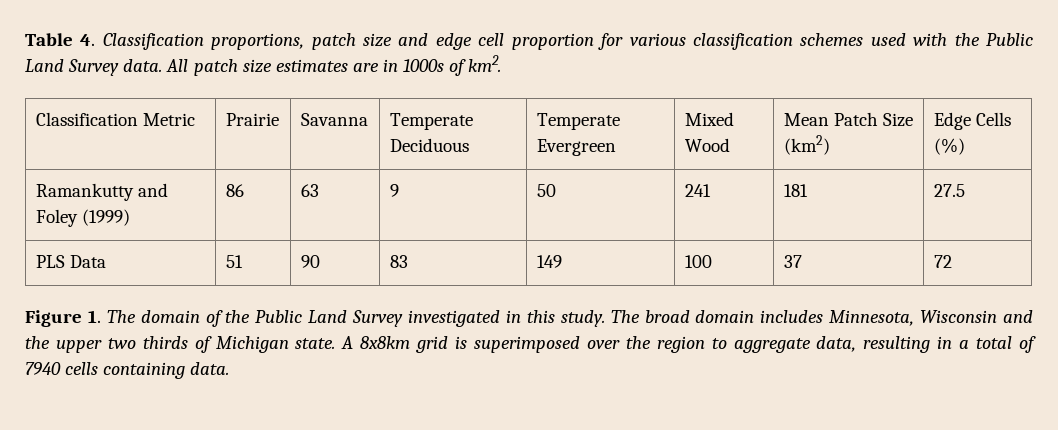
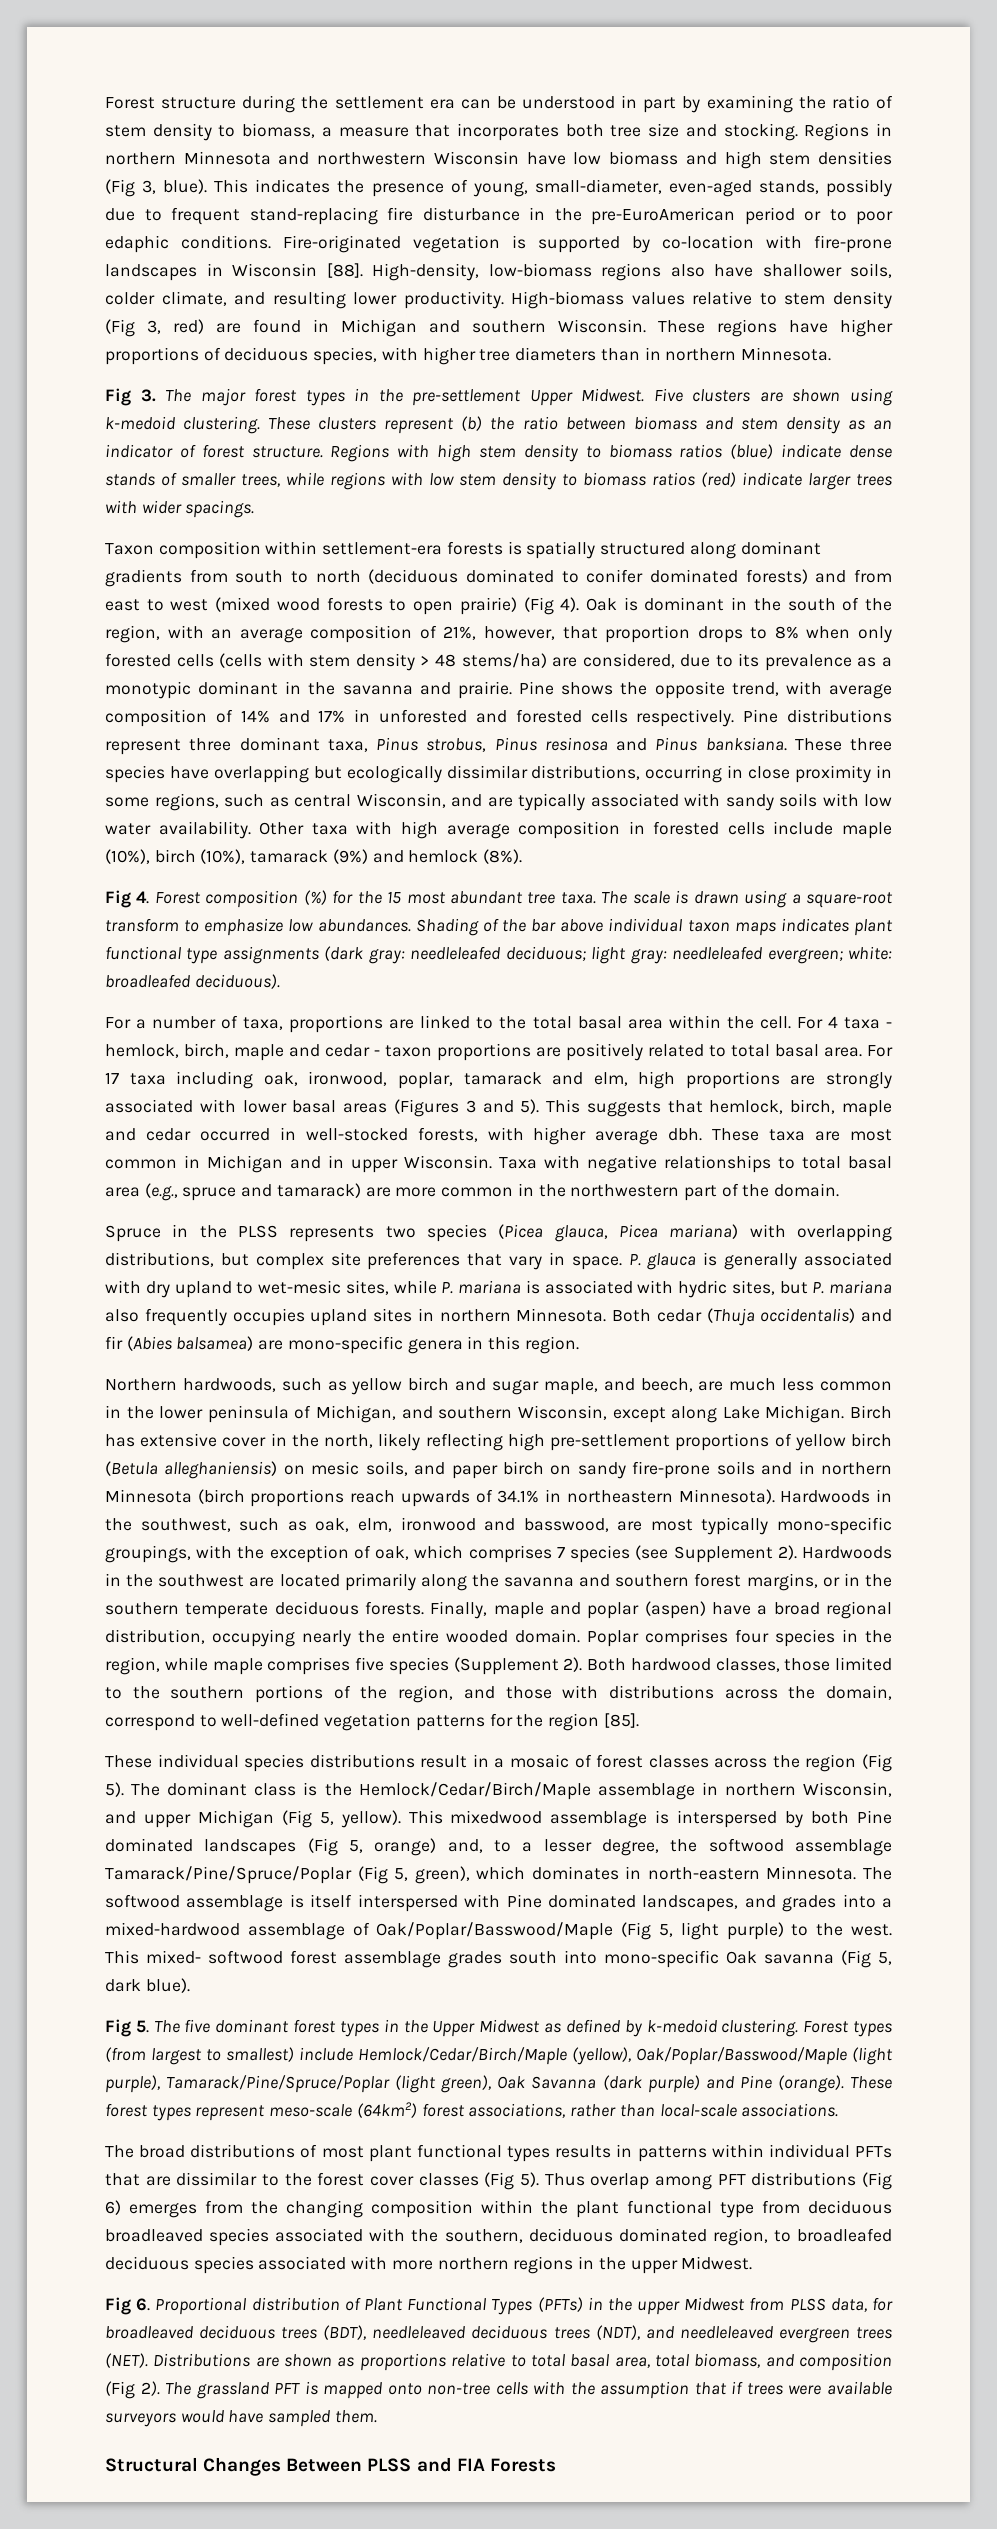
[25,33,1033,50] [25,55,502,76] [35,112,195,126] [225,113,279,126] [300,113,368,126] [389,113,473,130] [389,138,469,152] [536,113,620,130] [536,139,616,156] [684,112,734,126] [684,138,730,152] [783,112,913,127] [783,135,830,155] [933,112,1011,130] [933,138,965,155] [35,183,168,201] [35,209,130,227] [225,184,244,197] [300,184,319,197] [389,184,399,197] [536,184,556,197] [684,184,711,197] [783,184,808,197] [933,184,965,197] [35,255,106,268] [225,255,243,268] [300,255,320,268] [389,255,408,268] [536,255,562,268] [684,255,712,268] [783,255,802,268] [933,255,952,268] [25,310,1034,327] [25,336,1036,353] [25,362,230,379] Table 4. Classification proportions, patch size and edge cell proportion for various classification schemes used with the Public Land Survey data. All patch size estimates are in 1000s of km2. // Classification Metric | Prairie | Savanna | Temperate Deciduous | Temperate Evergreen | Mixed Wood | Mean Patch Size (km2) | Edge Cells (%) // Ramankutty and Foley (1999) | 86 | 63 | 9 | 50 | 241 | 181 | 27.5 // PLS Data | 51 | 90 | 83 | 149 | 100 | 37 | 72 // Figure 1. The domain of the Public Land Survey investigated in this study. The broad domain includes Minnesota, Wisconsin and the upper two thirds of Michigan state. A 8x8km grid is superimposed over the region to aggregate data, resulting in a total of 7940 cells containing data. -> [105,95,893,113] [105,123,892,141] [105,151,893,169] [105,179,893,197] [105,207,893,225] [105,235,892,253] [105,263,892,281] [105,291,892,309] [105,319,893,337] [105,347,831,365] [105,388,893,406] [105,416,892,434] [105,444,892,462] [105,472,892,490] [105,500,255,518] [105,541,821,559] [105,569,892,587] [105,597,892,615] [105,625,892,643] [105,653,892,671] [105,681,893,699] [105,709,893,727] [105,737,892,755] [105,765,892,783] [105,793,892,811] [105,821,893,839] [105,849,523,864] [105,890,894,908] [105,918,893,936] [105,946,893,964] [105,974,280,989] [105,1015,893,1033] [105,1043,893,1061] [105,1071,893,1089] [105,1099,893,1117] [105,1127,892,1145] [105,1155,892,1173] [105,1183,840,1201] [105,1224,893,1242] [105,1252,892,1270] [105,1280,892,1298] [105,1308,892,1326] [105,1336,579,1354] [105,1377,892,1395] [105,1405,893,1423] [105,1433,893,1451] [105,1461,893,1479] [105,1489,893,1507] [105,1517,893,1535] [105,1545,893,1563] [105,1573,892,1591] [105,1601,893,1619] [105,1629,892,1647] [105,1657,892,1675] [105,1685,893,1703] [105,1713,639,1731] [105,1754,892,1772] [105,1782,893,1800] [105,1810,892,1828] [105,1838,892,1856] [105,1866,892,1884] [105,1894,892,1912] [105,1922,892,1940] [105,1950,892,1968] [105,1978,190,1993] [105,2019,893,2037] [105,2047,893,2065] [105,2075,892,2093] [105,2102,839,2121] [105,2144,892,2162] [105,2172,892,2190] [105,2200,892,2218] [105,2228,893,2246] [105,2256,753,2274] [105,2297,893,2315] [105,2325,892,2343] [105,2353,892,2371] [105,2381,892,2399] [105,2410,377,2427] [105,2457,556,2476] Forest structure during the settlement era can be understood in part by examining the ratio of stem density to biomass, a measure that incorporates both tree size and stocking. Regions in northern Minnesota and northwestern Wisconsin have low biomass and high stem densities (Fig 3, blue). This indicates the presence of young, small-diameter, even-aged stands, possibly due to frequent stand-replacing fire disturbance in the pre-EuroAmerican period or to poor edaphic conditions. Fire-originated vegetation is supported by co-location with fire-prone landscapes in Wisconsin [88]. High-density, low-biomass regions also have shallower soils, colder climate, and resulting lower productivity. High-biomass values relative to stem density (Fig 3, red) are found in Michigan and southern Wisconsin. These regions have higher proportions of deciduous species, with higher tree diameters than in northern Minnesota. // Fig 3. The major forest types in the pre-settlement Upper Midwest. Five clusters are shown using k-medoid clustering. These clusters represent (b) the ratio between biomass and stem density as an indicator of forest structure. Regions with high stem density to biomass ratios (blue) indicate dense stands of smaller trees, while regions with low stem density to biomass ratios (red) indicate larger trees with wider spacings. // Taxon composition within settlement-era forests is spatially structured along dominant gradients from south to north (deciduous dominated to conifer dominated forests) and from east to west (mixed wood forests to open prairie) (Fig 4). Oak is dominant in the south of the region, with an average composition of 21%, however, that proportion drops to 8% when only forested cells (cells with stem density > 48 stems/ha) are considered, due to its prevalence as a monotypic dominant in the savanna and prairie. Pine shows the opposite trend, with average composition of 14% and 17% in unforested and forested cells respectively. Pine distributions represent three dominant taxa, Pinus strobus, Pinus resinosa and Pinus banksiana. These three species have overlapping but ecologically dissimilar distributions, occurring in close proximity in some regions, such as central Wisconsin, and are typically associated with sandy soils with low water availability. Other taxa with high average composition in forested cells include maple (10%), birch (10%), tamarack (9%) and hemlock (8%). // Fig 4. Forest composition (%) for the 15 most abundant tree taxa. The scale is drawn using a square-root transform to emphasize low abundances. Shading of the bar above individual taxon maps indicates plant functional type assignments (dark gray: needleleafed deciduous; light gray: needleleafed evergreen; white: broadleafed deciduous). // For a number of taxa, proportions are linked to the total basal area within the cell. For 4 taxa - hemlock, birch, maple and cedar - taxon proportions are positively related to total basal area. For 17 taxa including oak, ironwood, poplar, tamarack and elm, high proportions are strongly associated with lower basal areas (Figures 3 and 5). This suggests that hemlock, birch, maple and cedar occurred in well-stocked forests, with higher average dbh. These taxa are most common in Michigan and in upper Wisconsin. Taxa with negative relationships to total basal area (e.g., spruce and tamarack) are more common in the northwestern part of the domain. // Spruce in the PLSS represents two species (Picea glauca, Picea mariana) with overlapping distributions, but complex site preferences that vary in space. P. glauca is generally associated with dry upland to wet-mesic sites, while P. mariana is associated with hydric sites, but P. mariana also frequently occupies upland sites in northern Minnesota. Both cedar (Thuja occidentalis) and fir (Abies balsamea) are mono-specific genera in this region. // Northern hardwoods, such as yellow birch and sugar maple, and beech, are much less common in the lower peninsula of Michigan, and southern Wisconsin, except along Lake Michigan. Birch has extensive cover in the north, likely reflecting high pre-settlement proportions of yellow birch (Betula alleghaniensis) on mesic soils, and paper birch on sandy fire-prone soils and in northern Minnesota (birch proportions reach upwards of 34.1% in northeastern Minnesota). Hardwoods in the southwest, such as oak, elm, ironwood and basswood, are most typically mono-specific groupings, with the exception of oak, which comprises 7 species (see Supplement 2). Hardwoods in the southwest are located primarily along the savanna and southern forest margins, or in the southern temperate deciduous forests. Finally, maple and poplar (aspen) have a broad regional distribution, occupying nearly the entire wooded domain. Poplar comprises four species in the region, while maple comprises five species (Supplement 2). Both hardwood classes, those limited to the southern portions of the region, and those with distributions across the domain, correspond to well-defined vegetation patterns for the region [85]. // These individual species distributions result in a mosaic of forest classes across the region (Fig 5). The dominant class is the Hemlock/Cedar/Birch/Maple assemblage in northern Wisconsin, and upper Michigan (Fig 5, yellow). This mixedwood assemblage is interspersed by both Pine dominated landscapes (Fig 5, orange) and, to a lesser degree, the softwood assemblage Tamarack/Pine/Spruce/Poplar (Fig 5, green), which dominates in north-eastern Minnesota. The softwood assemblage is itself interspersed with Pine dominated landscapes, and grades into a mixed-hardwood assemblage of Oak/Poplar/Basswood/Maple (Fig 5, light purple) to the west. This mixed- softwood forest assemblage grades south into mono-specific Oak savanna (Fig 5, dark blue). // Fig 5. The five dominant forest types in the Upper Midwest as defined by k-medoid clustering. Forest types (from largest to smallest) include Hemlock/Cedar/Birch/Maple (yellow), Oak/Poplar/Basswood/Maple (light purple), Tamarack/Pine/Spruce/Poplar (light green), Oak Savanna (dark purple) and Pine (orange). These forest types represent meso-scale (64km2) forest associations, rather than local-scale associations. // The broad distributions of most plant functional types results in patterns within individual PFTs that are dissimilar to the forest cover classes (Fig 5). Thus overlap among PFT distributions (Fig 6) emerges from the changing composition within the plant functional type from deciduous broadleaved species associated with the southern, deciduous dominated region, to broadleafed deciduous species associated with more northern regions in the upper Midwest. // Fig 6. Proportional distribution of Plant Functional Types (PFTs) in the upper Midwest from PLSS data, for broadleaved deciduous trees (BDT), needleleaved deciduous trees (NDT), and needleleaved evergreen trees (NET). Distributions are shown as proportions relative to total basal area, total biomass, and composition (Fig 2). The grassland PFT is mapped onto non-tree cells with the assumption that if trees were available surveyors would have sampled them. // Structural Changes Between PLSS and FIA Forests

